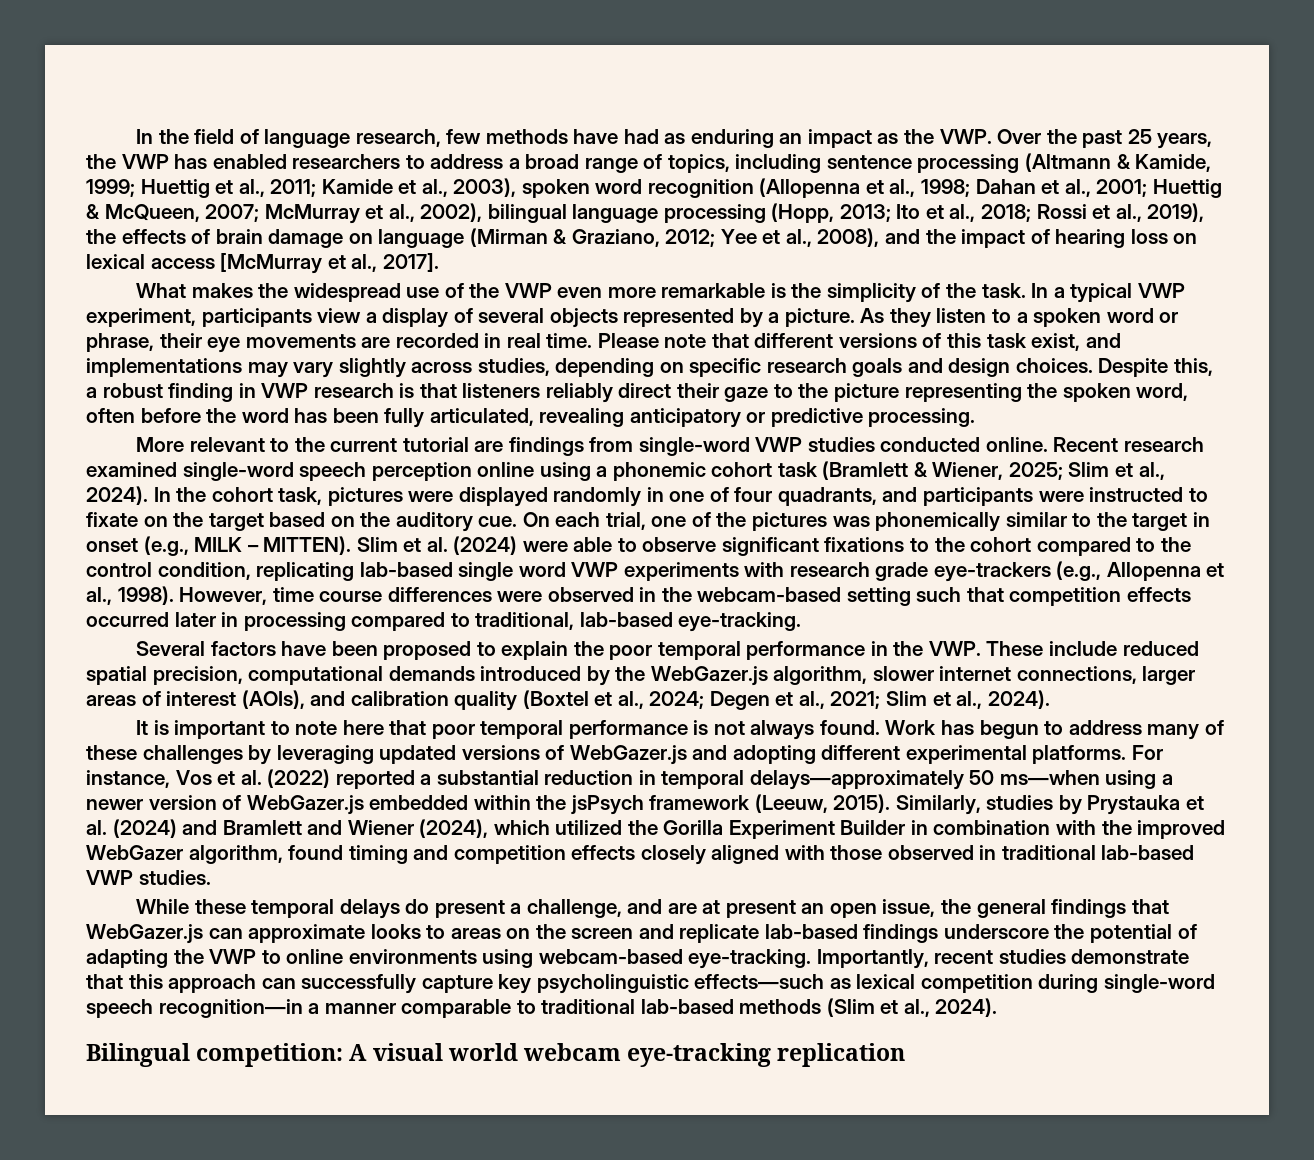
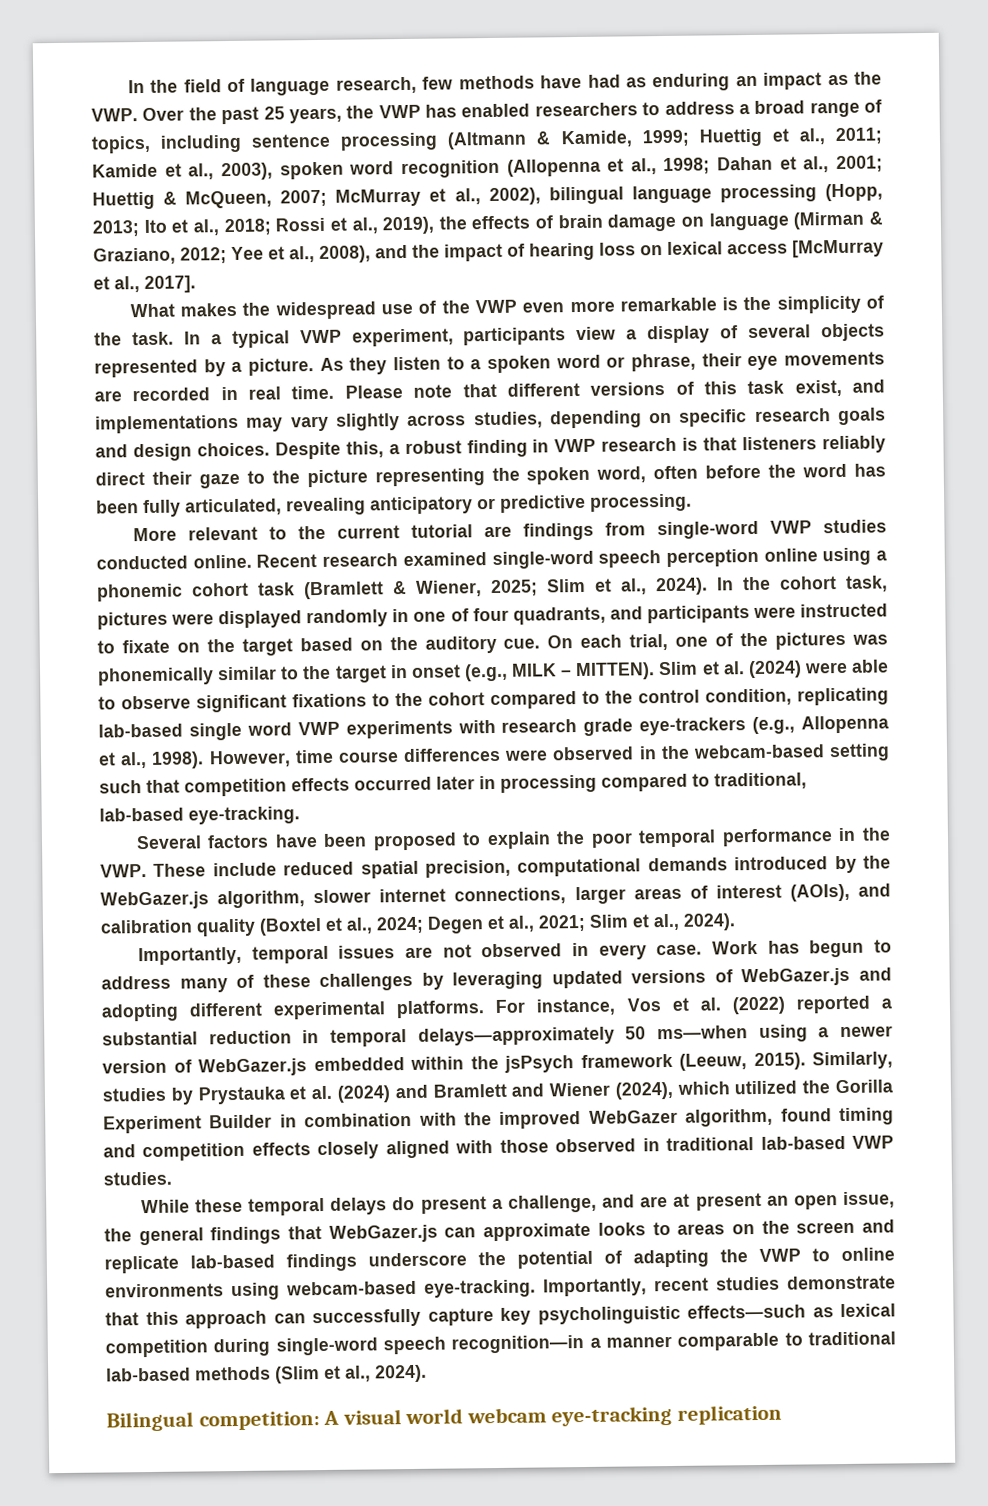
[135,720,880,740] It is important to note here that poor temporal performance is not always found. -> [137,942,703,966] Importantly, temporal issues are not observed in every case.

